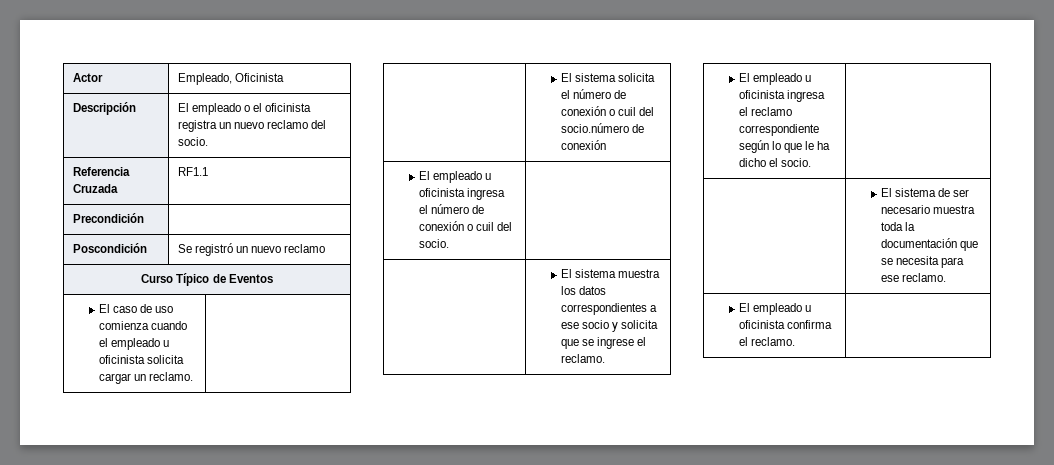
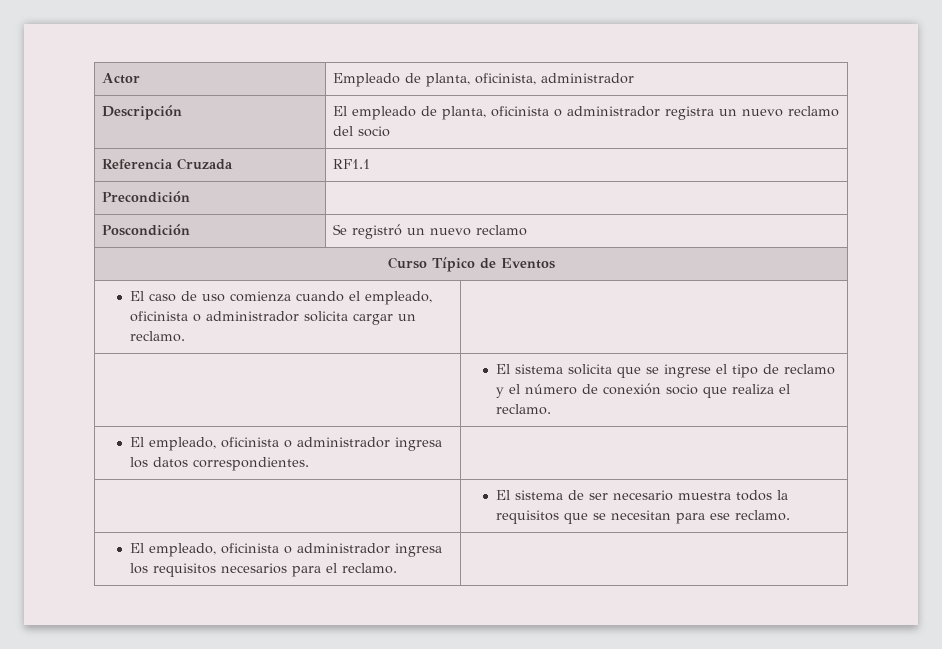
[177,73,285,85] [72,102,136,115] [177,103,312,115] Empleado, Oficinista // Descripción | El empleado o el oficinista -> [332,73,634,87] [101,105,182,120] [332,106,660,120] Empleado de planta, oficinista, administrador // Descripción | El empleado de planta, oficinista o administrador
[177,137,208,146] socio. -> [357,126,390,137] socio
[111,338,170,350] [98,355,145,364] empleado u oficinista -> [364,291,432,305] [129,311,299,322] empleado, oficinista o administrador
[560,89,627,99] [560,106,655,116] [560,123,645,133] [560,140,606,150] [418,171,492,183] [418,188,506,200] [418,204,485,214] [418,221,513,231] [418,239,449,248] [560,269,661,278] [560,286,607,295] [560,303,658,315] [560,320,659,332] [560,337,647,349] [560,354,605,363] [738,73,812,85] [738,90,826,102] [738,107,793,116] [738,124,819,136] [738,140,831,153] [738,158,812,167] el número de conexión o cuil del socio.número de conexión // El empleado u oficinista ingresa el número de conexión o cuil del socio. | // | El sistema muestra los datos correspondientes a ese socio y solicita que se ingrese el reclamo. // El empleado u oficinista ingresa el reclamo correspondiente según lo que le ha dicho el socio. -> [616,364,835,378] [495,383,790,398] [495,404,551,415] [129,437,442,451] [129,457,309,471] que se ingrese el tipo de reclamo y el número de conexión socio que realiza el reclamo. // El empleado, oficinista o administrador ingresa los datos correspondientes.
[880,222,916,231] [880,238,979,251] [880,256,940,265] toda la documentación que se necesita -> [735,490,788,501] [495,510,671,524] todos la requisitos que se necesitan
[753,303,812,315] [738,320,833,329] empleado u oficinista confirma -> [148,543,442,557] [129,563,321,577] empleado, oficinista o administrador ingresa los requisitos necesarios para

